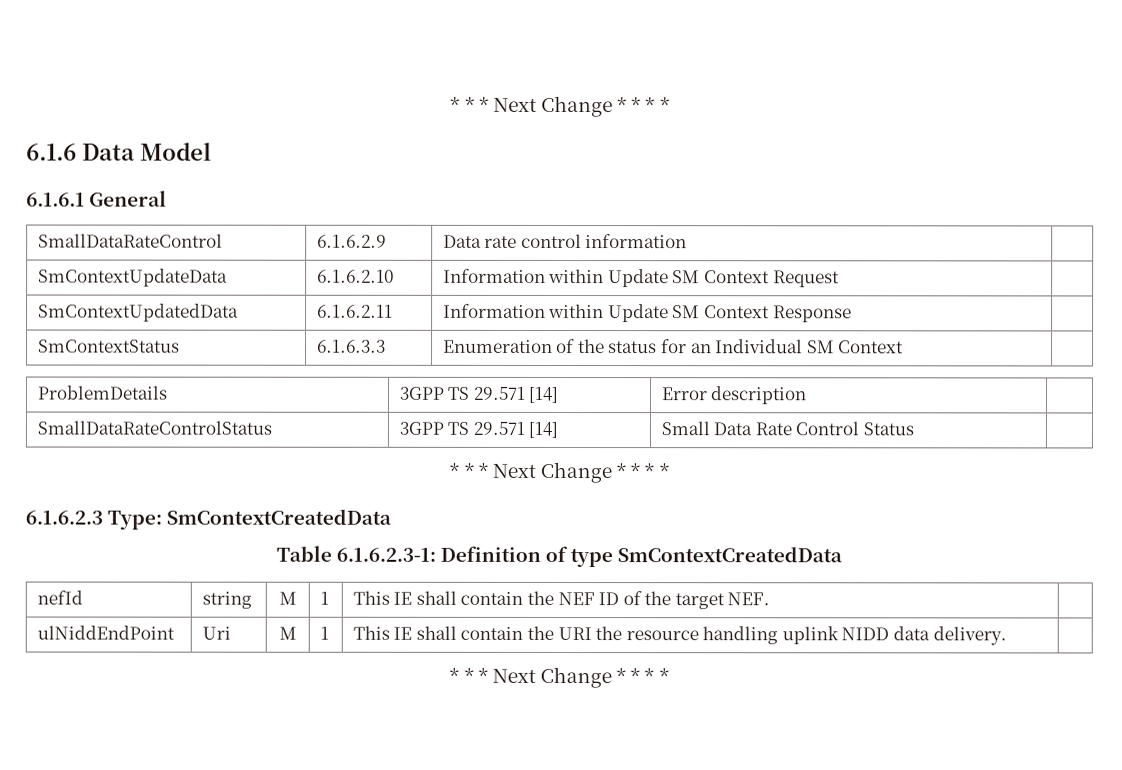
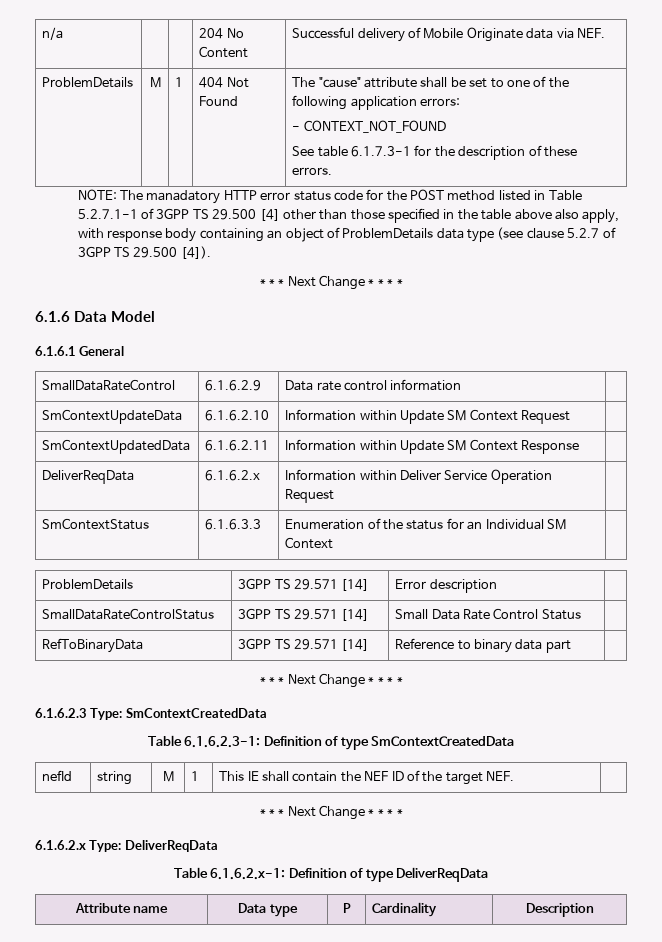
(450, 104) none -> [42,27,64,40] [199,28,244,39] [199,46,249,58] [292,27,605,42] [42,77,134,88] [149,77,161,88] [175,77,184,87] [199,77,249,88] [199,96,239,106] [292,76,569,88] [292,95,461,110] [292,120,446,133] [292,145,577,160] [292,167,333,175] [77,189,582,204] [77,208,620,223] [77,227,616,242] [77,246,211,259] n/a | | | 204 No Content | Successful delivery of Mobile Originate data via NEF. // ProblemDetails | M | 1 | 404 Not Found | The "cause" attribute shall be set to one of the following application errors: // - CONTEXT_NOT_FOUND // See table 6.1.7.3-1 for the description of these errors. // NOTE: The manadatory HTTP error status code for the POST method listed in Table 5.2.7.1-1 of 3GPP TS 29.500 [4] other than those specified in the table above also apply, with response body containing an object of ProblemDetails data type (see clause 5.2.7 of 3GPP TS 29.500 [4]). //
(852, 314) none -> [42,470,135,484] [205,470,261,481] [285,469,552,484] [285,489,335,503] // DeliverReqData | 6.1.6.2.x | Information within Deliver Service Operation Request |
(914, 429) none -> [42,638,144,653] [238,638,370,651] [395,638,571,653] // RefToBinaryData | 3GPP TS 29.571 [14] | Reference to binary data part |
[36,625,175,640] [201,626,231,640] [278,626,297,640] [319,626,329,640] [352,625,1007,646] [449,666,669,689] // ulNiddEndPoint | Uri | M | 1 | This IE shall contain the URI the resource handling uplink NIDD data delivery. | // * * * Next Change * * * * -> [259,805,403,820] [35,840,218,852] [174,867,488,882] [74,903,169,913] [238,903,298,917] [342,903,351,913] [372,902,438,917] [525,903,594,917] // * * * Next Change * * * * // 6.1.6.2.x Type: DeliverReqData // Table 6.1.6.2.x-1: Definition of type DeliverReqData // Attribute name | Data type | P | Cardinality | Description

